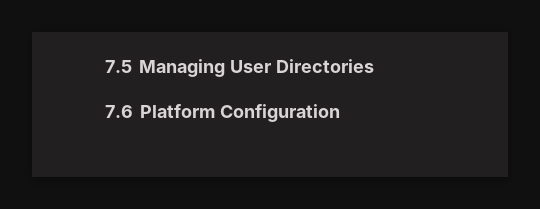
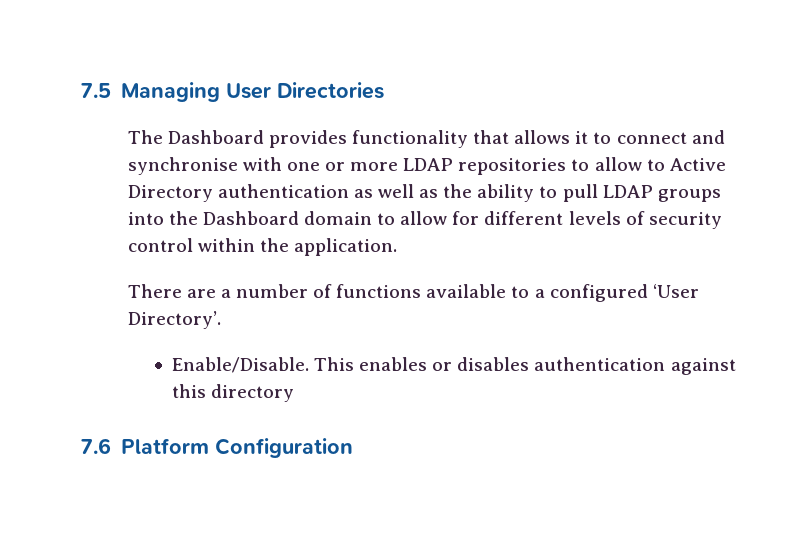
(374, 66) none -> [127,130,725,148] [127,157,726,175] [127,184,721,202] [127,211,722,229] [127,238,397,256] [127,284,699,302] [127,311,221,329] [171,357,736,375] [171,384,294,402] // The Dashboard provides functionality that allows it to connect and synchronise with one or more LDAP repositories to allow to Active Directory authentication as well as the ability to pull LDAP groups into the Dashboard domain to allow for different levels of security control within the application. // There are a number of functions available to a configured ‘User Directory’. // Enable/Disable. This enables or disables authentication against this directory

